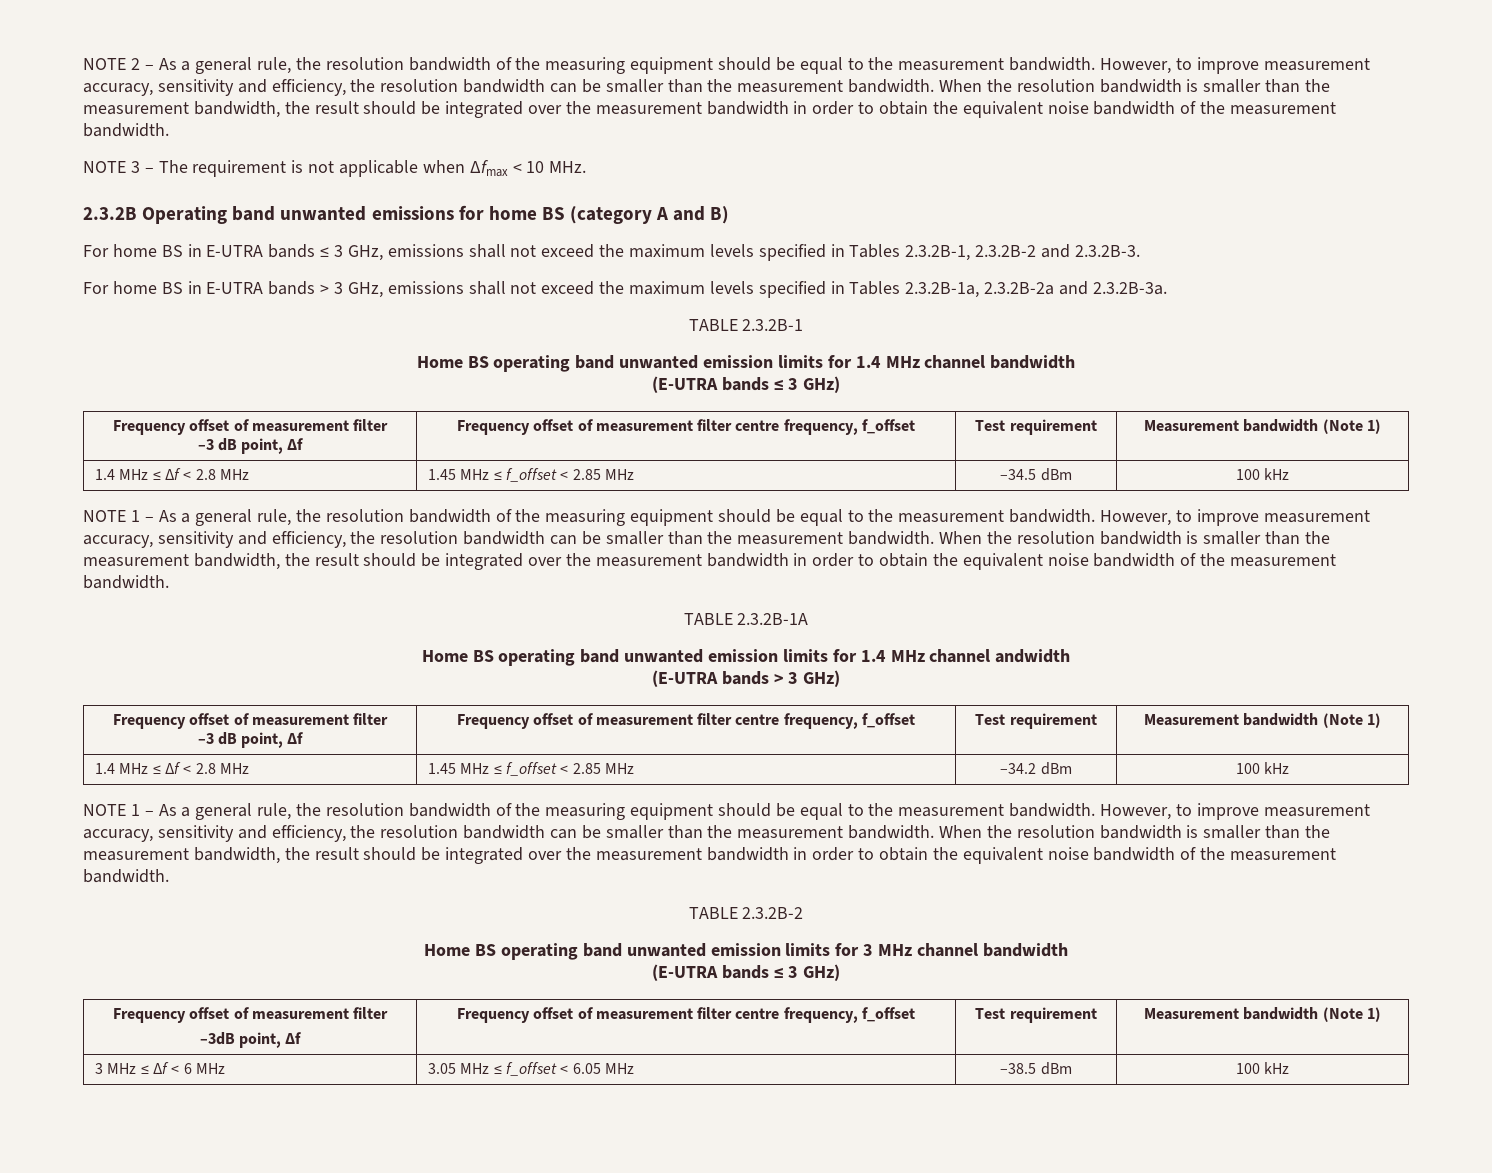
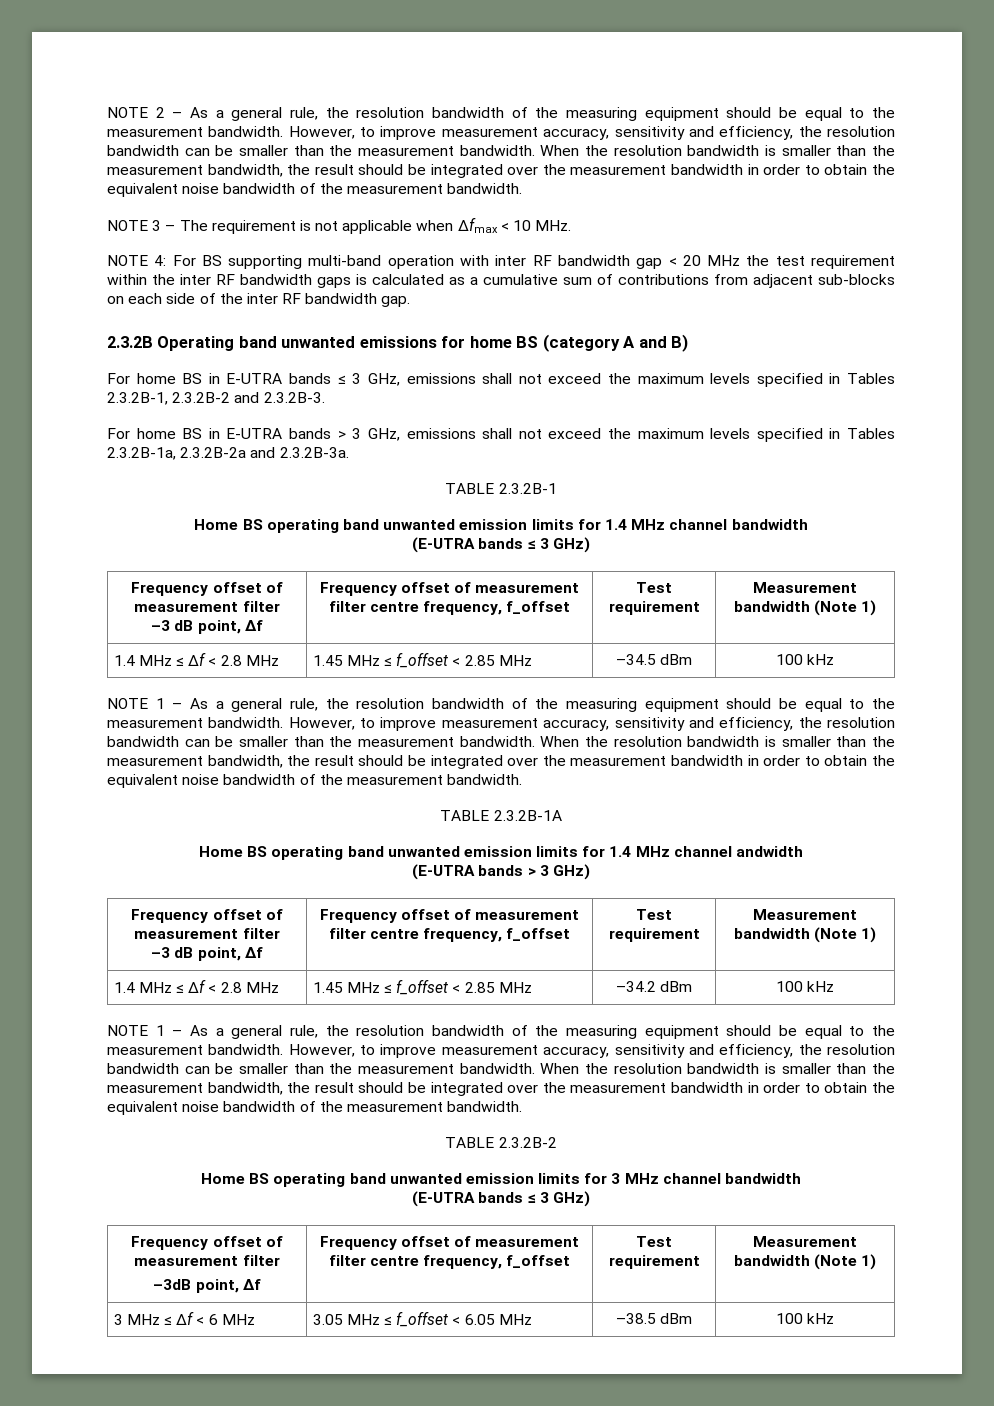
(587, 167) none -> [107,255,895,269] [107,274,895,288] [107,293,411,307] // NOTE 4: For BS supporting multi-band operation with inter RF bandwidth gap < 20 MHz the test requirement within the inter RF bandwidth gaps is calculated as a cumulative sum of contributions from adjacent sub-blocks on each side of the inter RF bandwidth gap.

